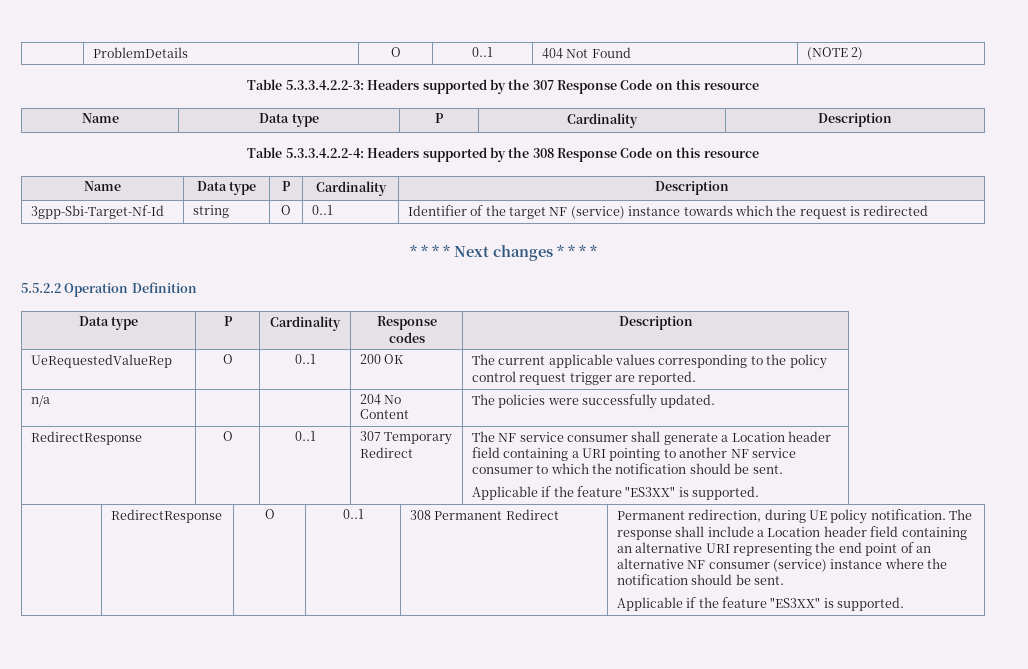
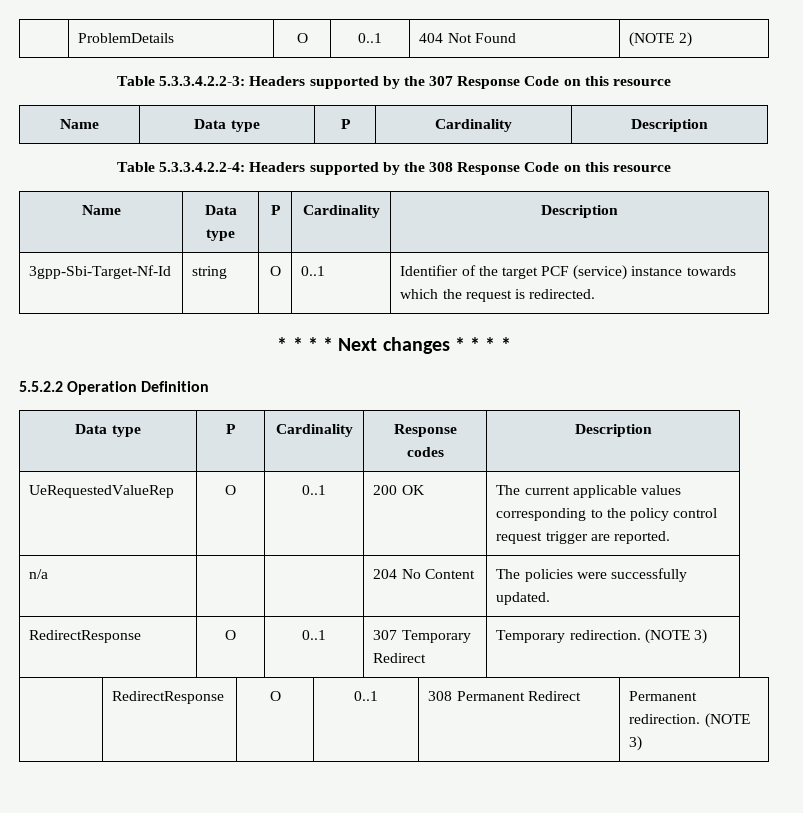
[549,207,568,216] NF -> [541,266,570,276] PCF
[863,205,929,216] redirected -> [529,289,596,299] redirected.
[471,431,831,445] [471,447,796,461] [471,463,783,474] [471,486,760,500] The NF service consumer shall generate a Location header field containing a URI pointing to another NF service consumer to which the notification should be sent. // Applicable if the feature "ES3XX" is supported. -> [496,629,707,644] Temporary redirection. (NOTE 3)
[688,509,973,524] [616,526,967,540] [616,542,931,556] [616,558,948,572] [616,574,785,585] [616,597,905,611] redirection, during UE policy notification. The response shall include a Location header field containing an alternative URI representing the end point of an alternative NF consumer (service) instance where the notification should be sent. // Applicable if the feature "ES3XX" is supported. -> [629,713,750,728] [629,736,643,751] redirection. (NOTE 3)

